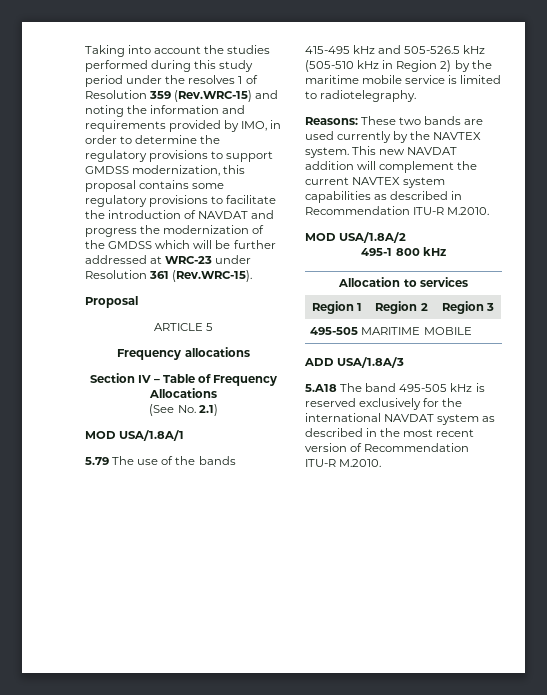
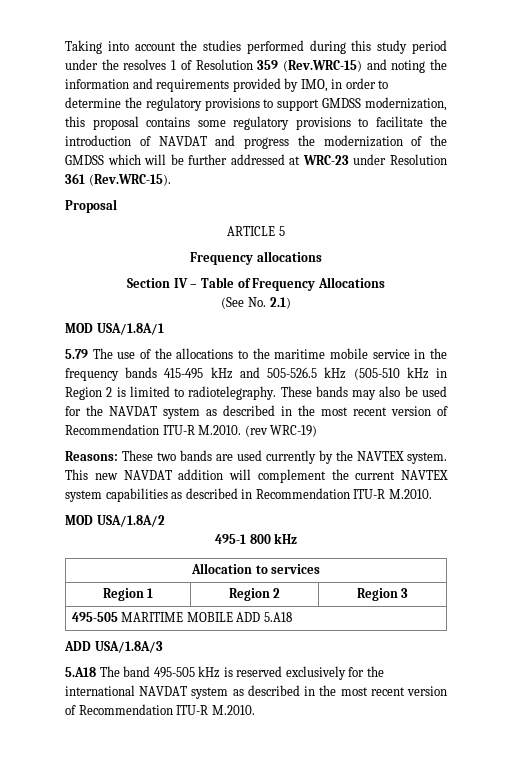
(196, 460) none -> [176,348,448,359] [65,368,119,381] allocations to the maritime mobile service in the frequency
[440,60,492,72] [305,75,502,84] [305,90,417,102] 2) by the maritime mobile service is limited to radiotelegraphy. -> [106,386,447,400] [65,405,448,419] [65,424,318,437] 2 is limited to radiotelegraphy. These bands may also be used for the NAVDAT system as described in the most recent version of Recommendation ITU-R M.2010. (rev WRC-19)
(472, 331) none -> [236,612,292,622] ADD 5.A18

